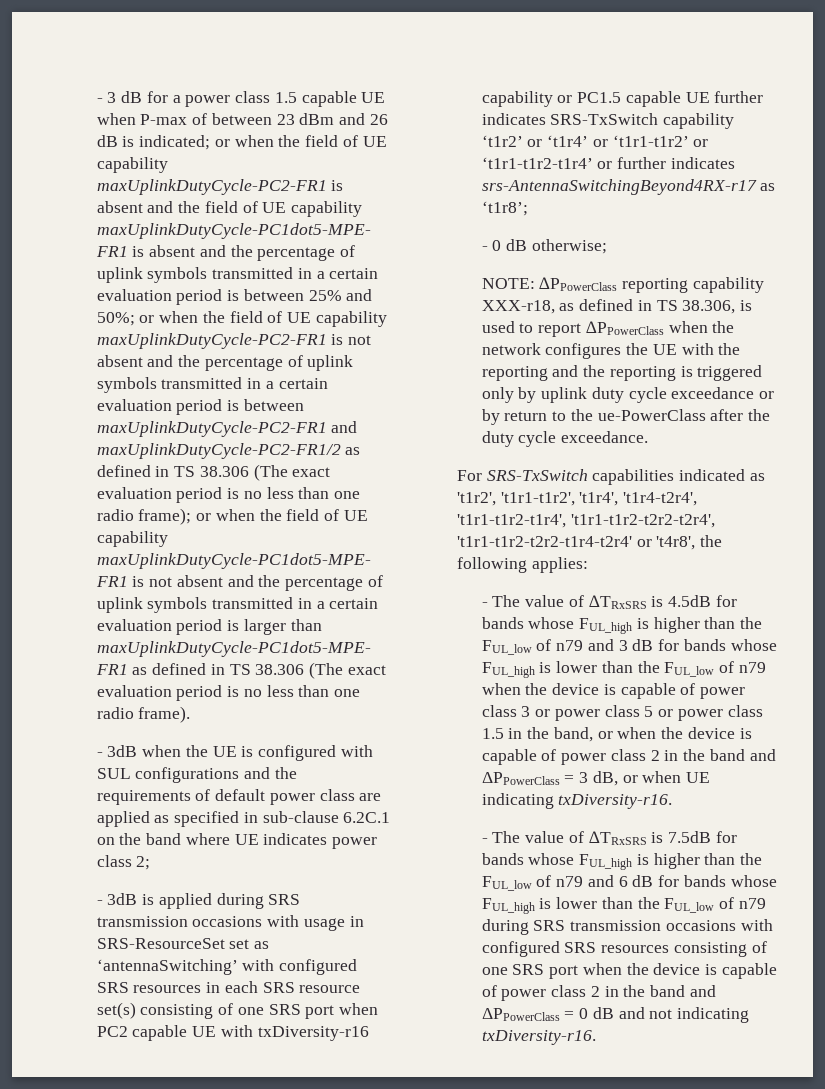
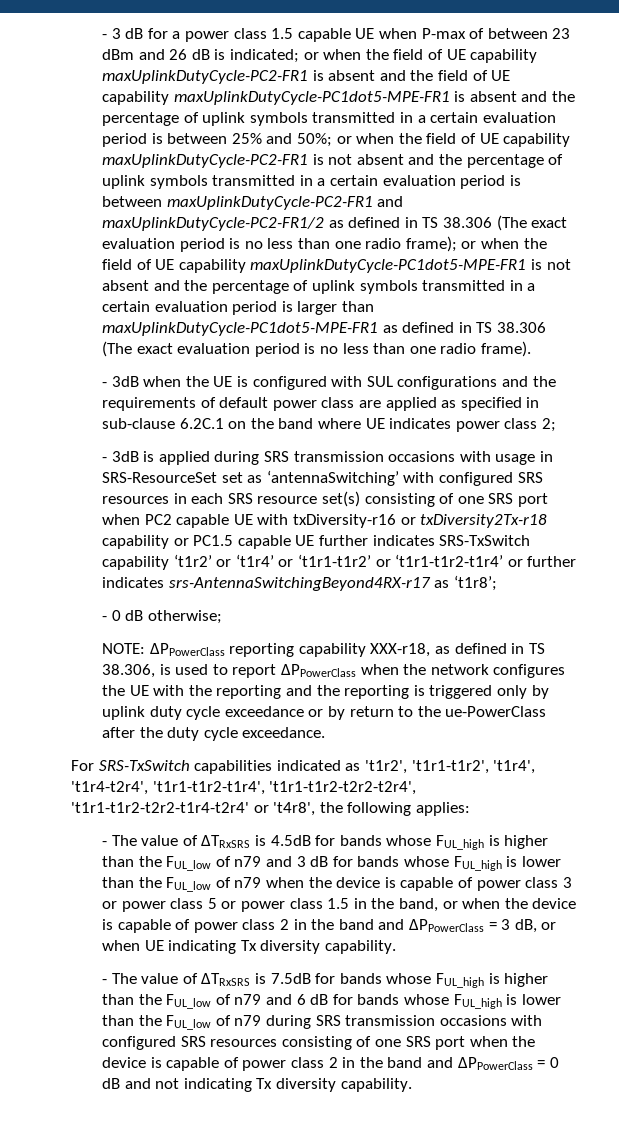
(369, 1033) none -> [400,514,548,528] or txDiversity2Tx-r18
[558,794,673,809] txDiversity-r16. -> [240,940,397,954] Tx diversity capability.
[481,1030,596,1045] txDiversity-r16. -> [256,1078,412,1092] Tx diversity capability.

